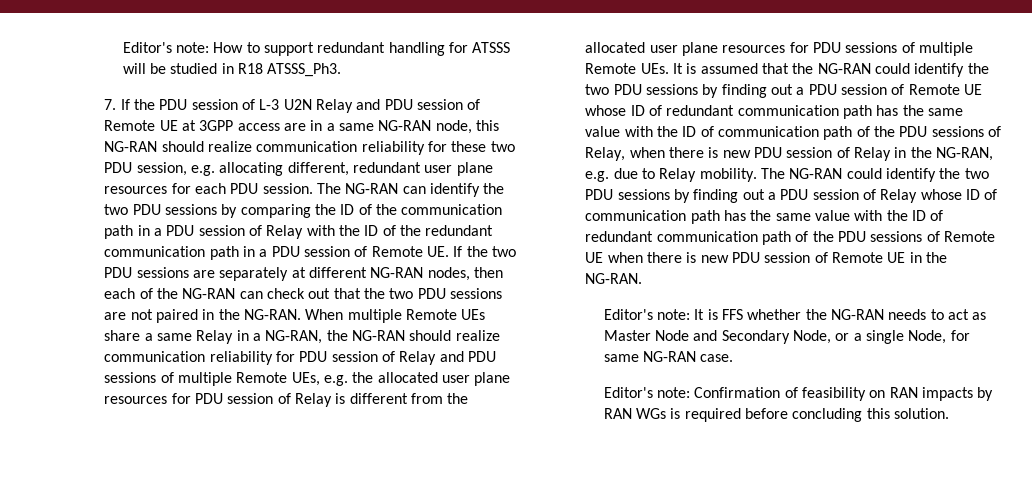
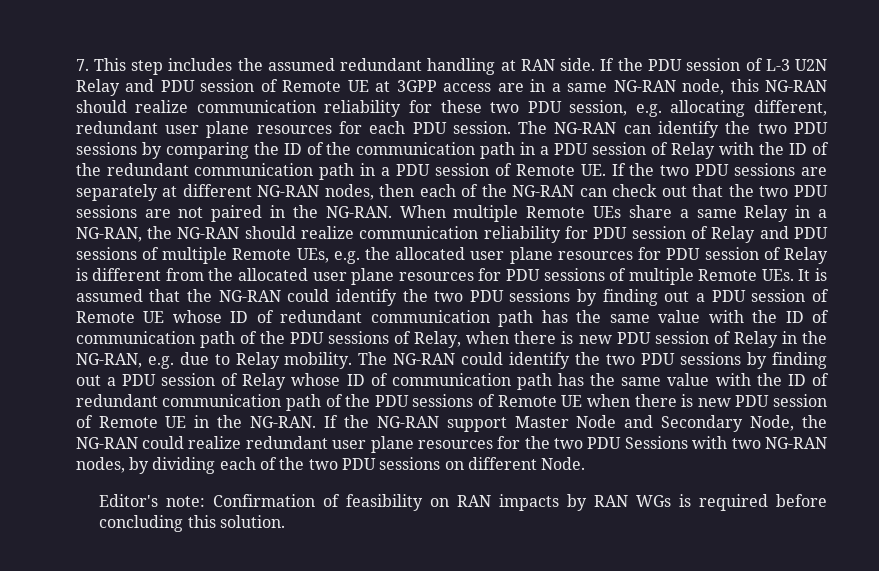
[122,42,511,56] [122,63,342,77] [104,99,117,110] Editor's note: How to support redundant handling for ATSSS will be studied in R18 ATSSS_Ph3. // 7. -> [75,58,596,75] 7. This step includes the assumed redundant handling at RAN side.
[603,309,987,320] // Editor's note: It is FFS whether the NG-RAN needs to act as -> [324,415,507,432] If the NG-RAN support
[835,330,970,344] [603,351,734,362] or a single Node, for same NG-RAN case. -> [801,415,827,428] [75,436,828,453] [75,457,586,474] the NG-RAN could realize redundant user plane resources for the two PDU Sessions with two NG-RAN nodes, by dividing each of the two PDU sessions on different Node.

